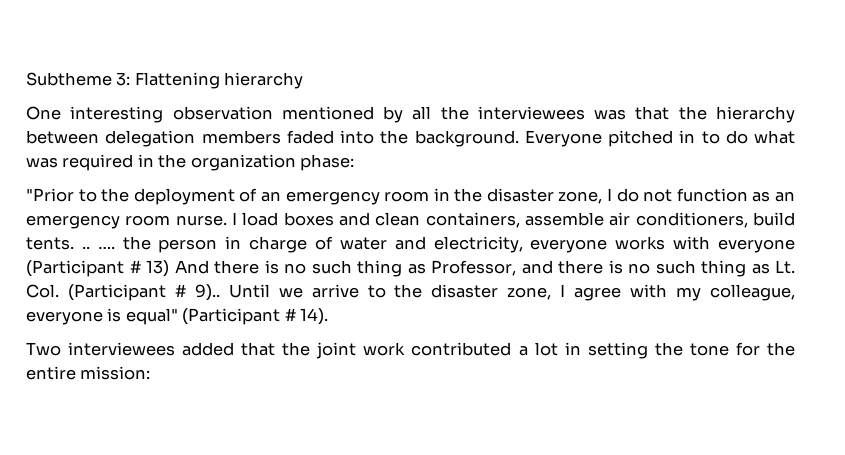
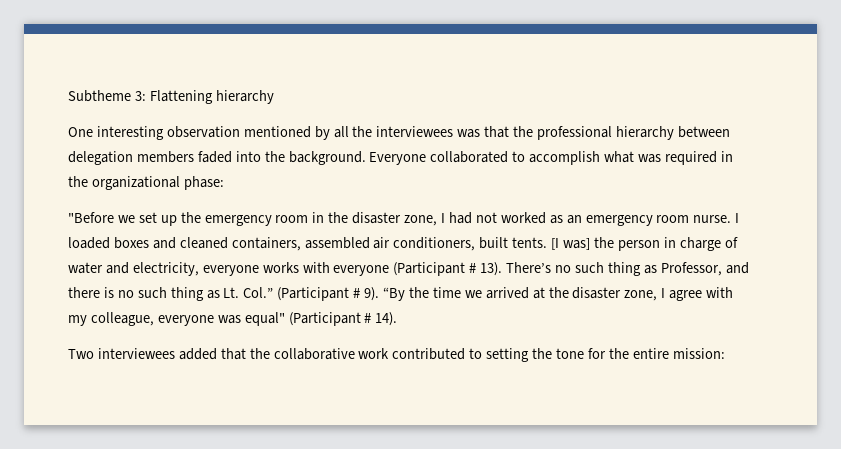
(707, 113) none -> [537,126,613,140] professional
[608,130,748,147] pitched in to do -> [430,151,601,165] collaborated to accomplish
[190,154,296,171] organization -> [91,176,180,190] organizational
[26,188,281,205] "Prior to the deployment of an -> [68,212,201,226] "Before we set up the
[616,188,748,202] do not function -> [448,212,546,224] had not worked
[242,212,279,226] load -> [68,237,110,249] loaded
[375,212,796,228] [26,237,115,250] clean containers, assemble air conditioners, build tents. .. …. -> [179,237,591,251] cleaned containers, assembled air conditioners, built tents. [I was]
[146,260,279,277] 13) And there is -> [480,262,552,276] 13). There’s
[26,284,386,301] Col. (Participant # 9).. Until we arrive to -> [243,287,545,301] Col.” (Participant # 9). “By the time we arrived at
[107,308,122,322] is -> [217,315,241,324] was
[316,342,357,359] joint -> [273,348,355,360] collaborative
[518,342,581,356] a lot in -> [469,348,483,359] to

